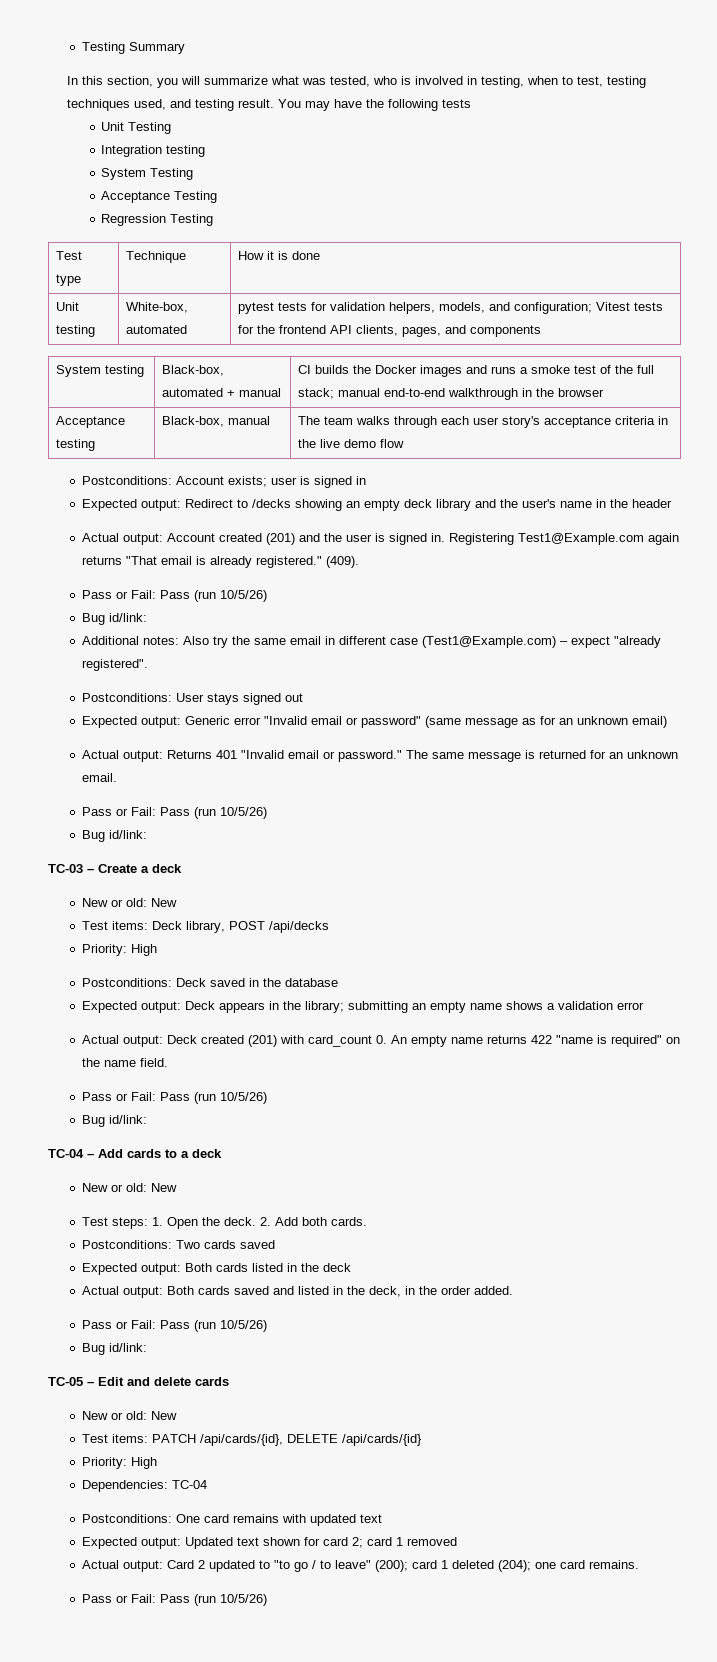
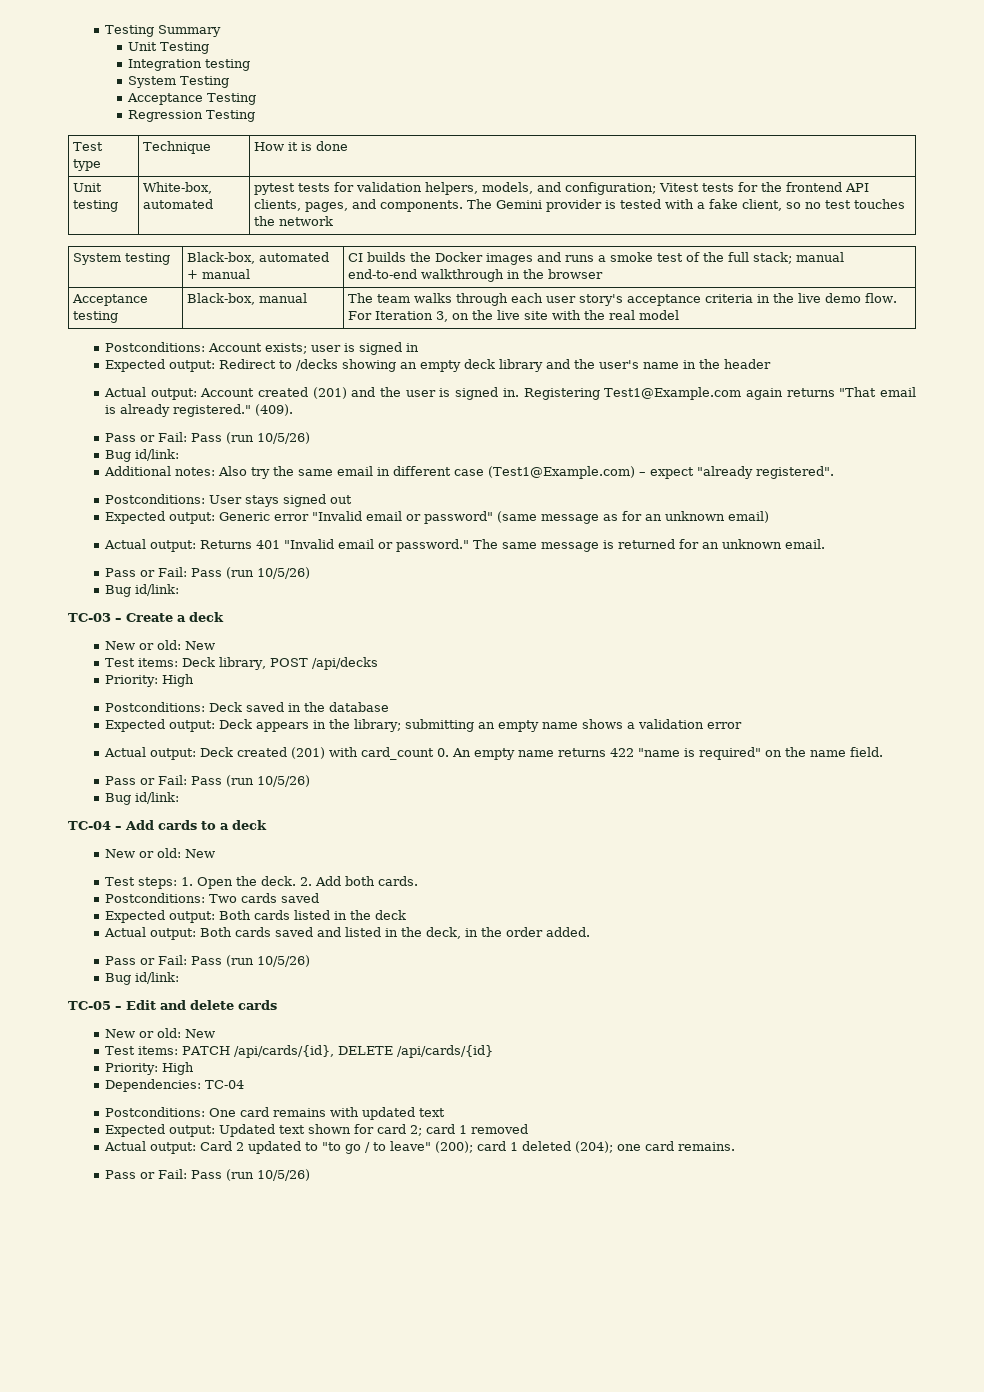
[67,76,647,88] [67,99,472,111] // In this section, you will summarize what was tested, who is involved in testing, when to test, testing techniques used, and testing result. You may have the following tests -> (221, 31) none
[470,325,542,337] components -> [380,199,906,212] [254,216,334,226] components. The Gemini provider is tested with a fake client, so no test touches the network
[380,439,405,448] flow -> [865,293,898,303] [348,310,680,322] flow. For Iteration 3, on the live site with the real model

